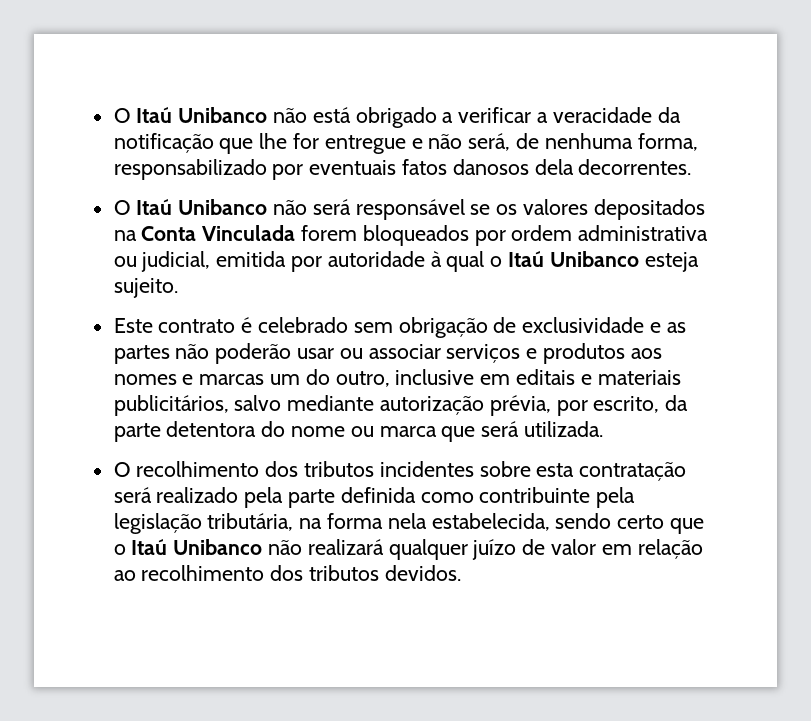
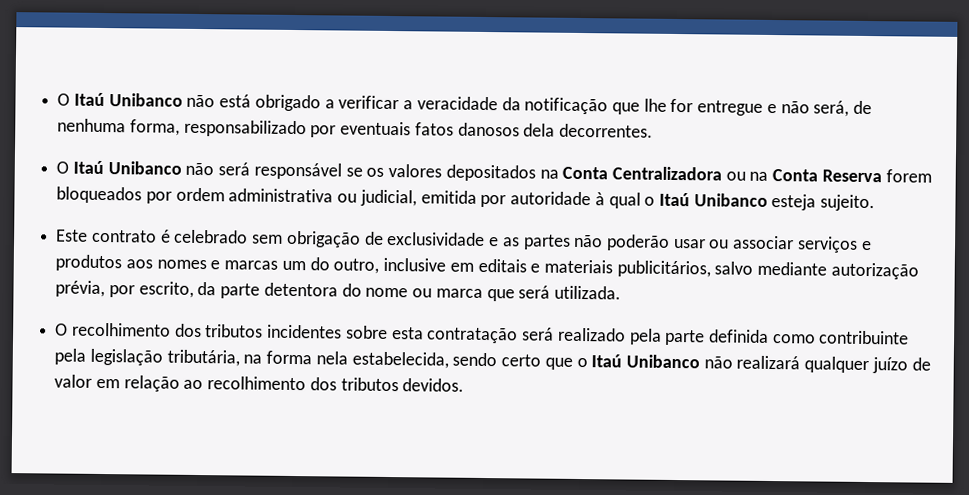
[202,225,296,241] Vinculada -> [611,166,882,183] Centralizadora ou na Conta Reserva

